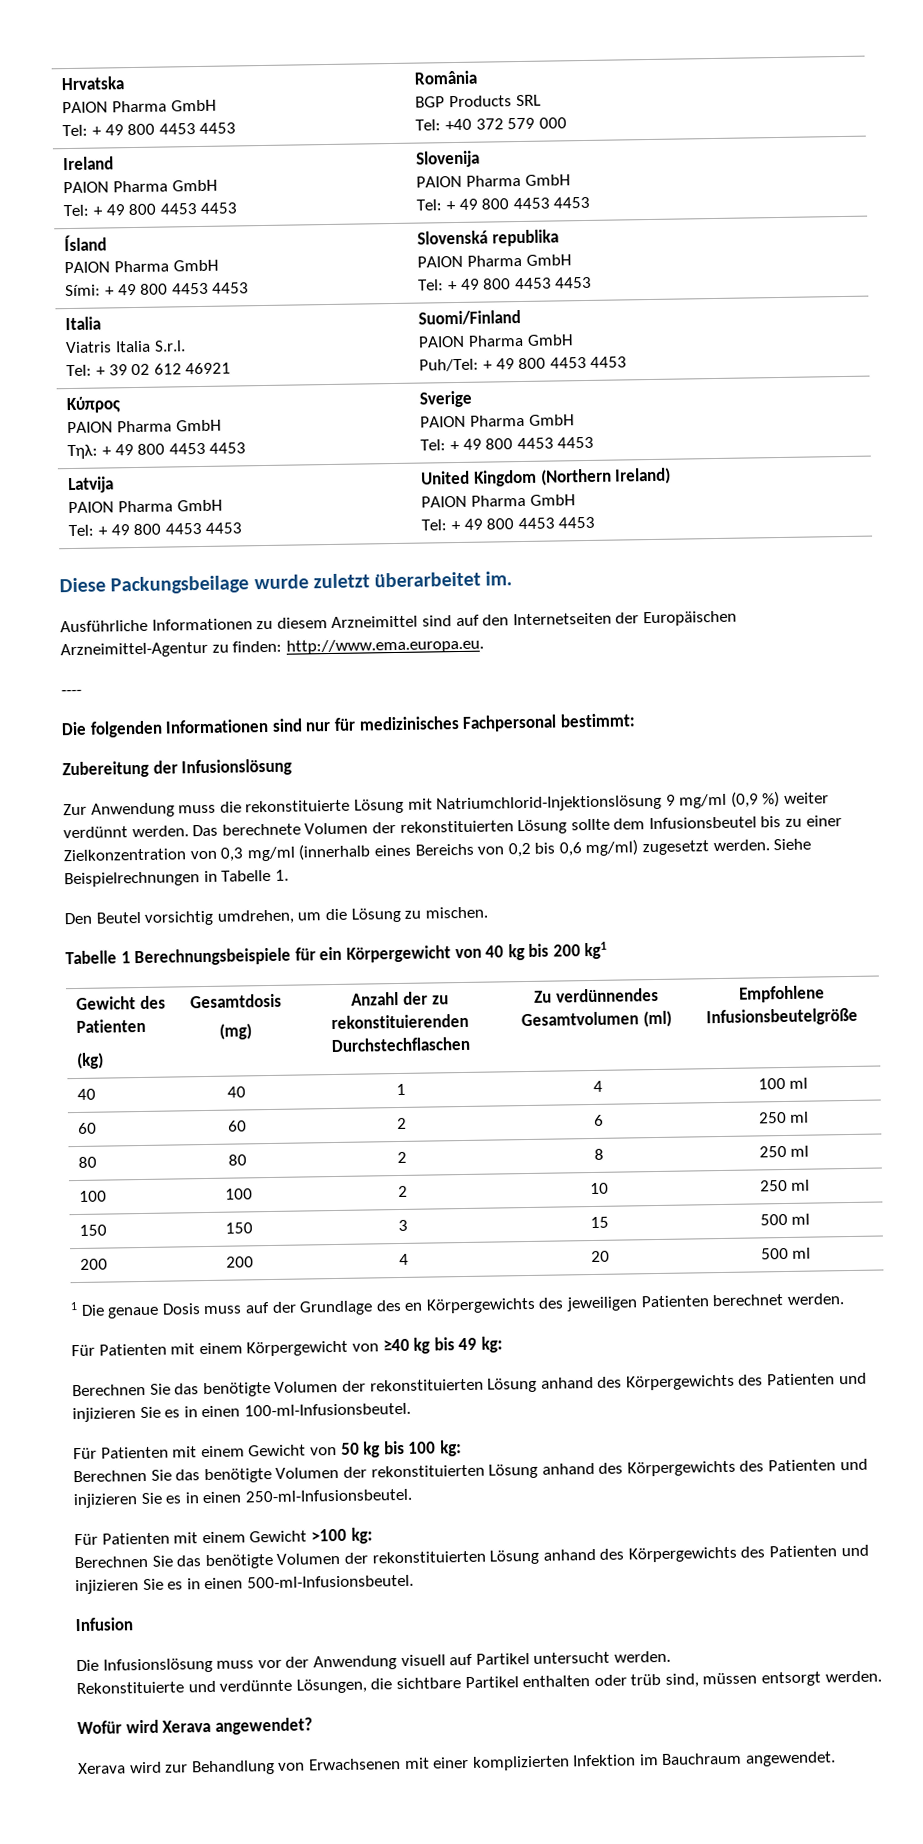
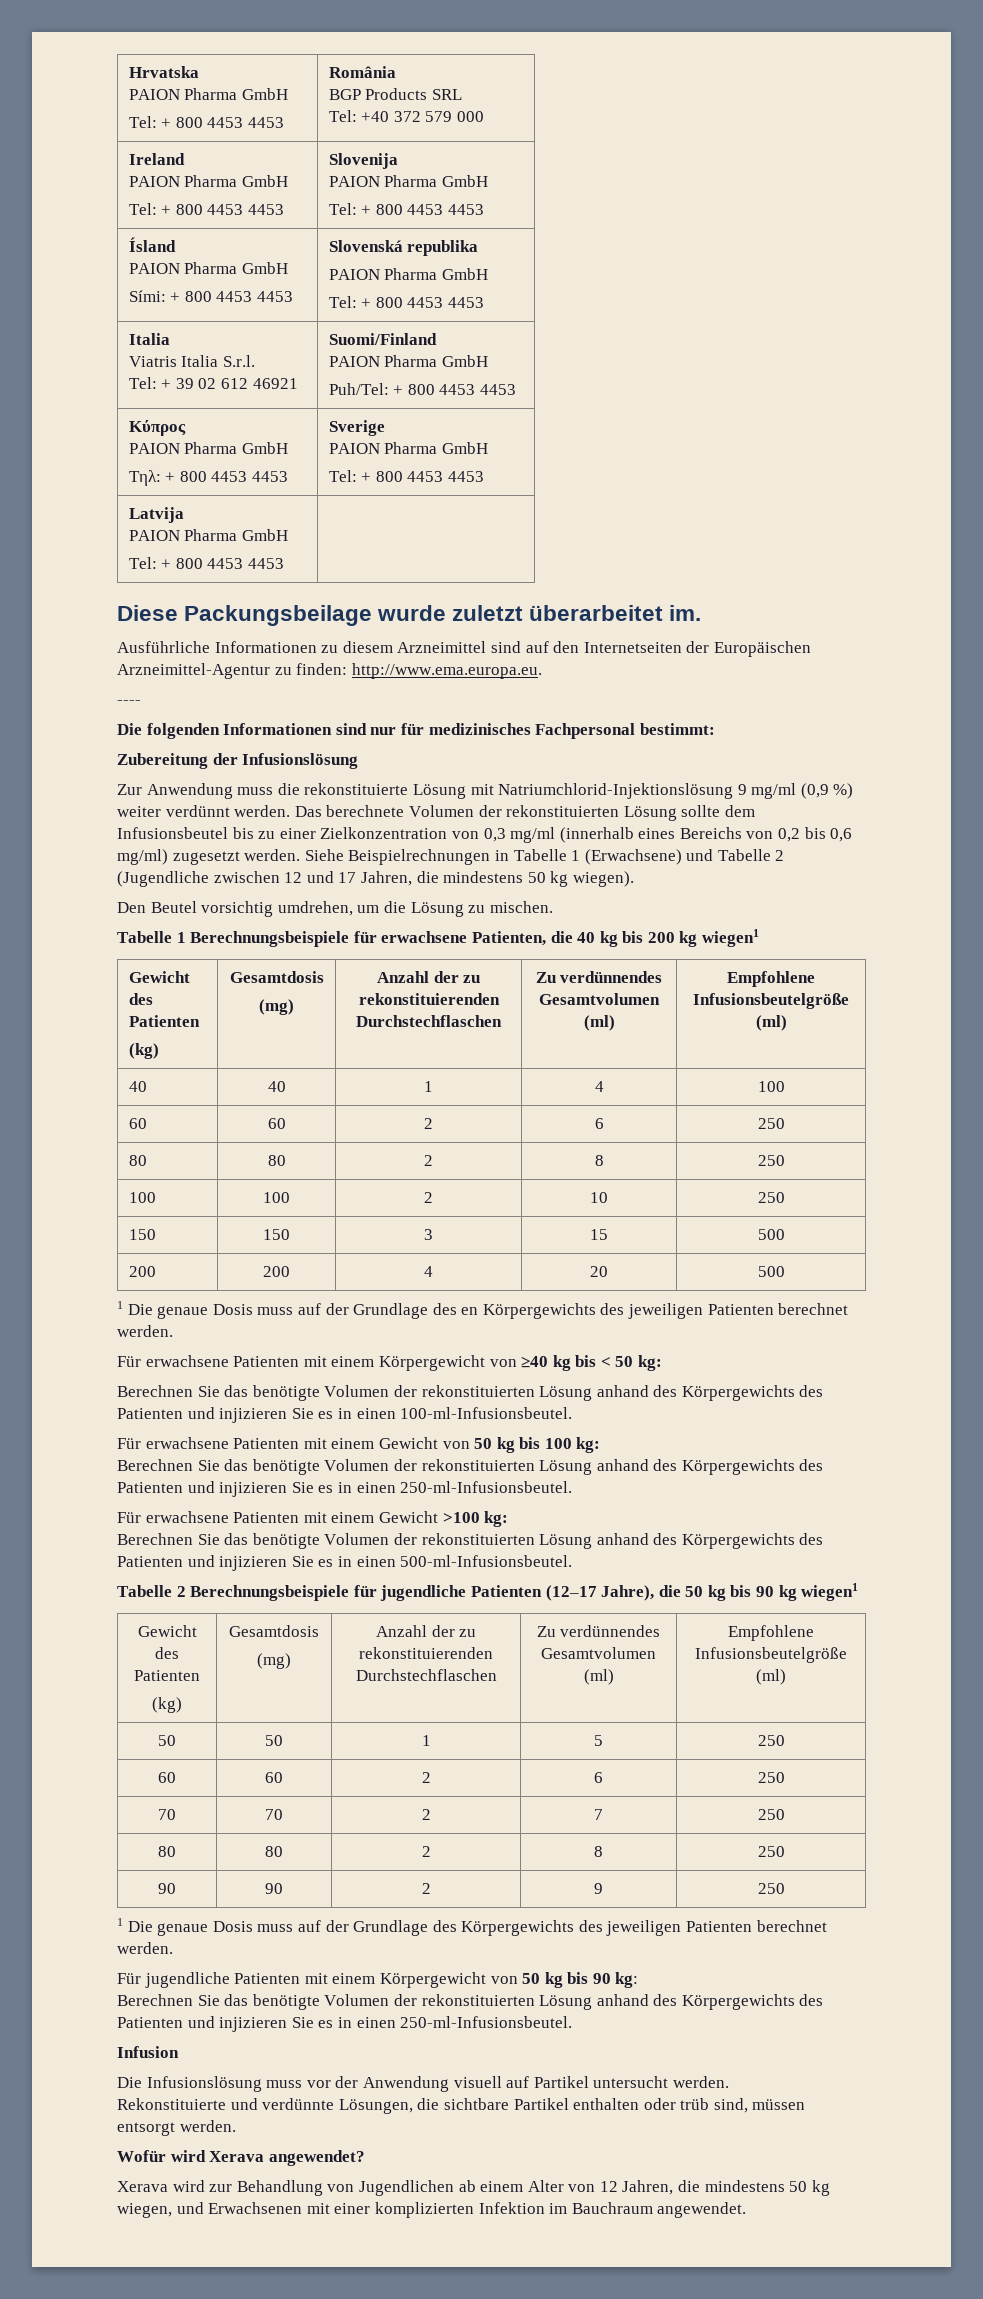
[104,124,124,136] 49 -> (172, 123) none
[105,204,125,216] 49 -> (172, 210) none
[458,198,478,210] 49 -> (372, 210) none
[117,283,137,296] 49 -> (181, 297) none
[460,278,480,290] 49 -> (372, 303) none
[495,358,515,370] 49 -> (404, 390) none
[114,444,134,456] 49 -> (176, 477) none
[462,438,482,450] 49 -> (372, 477) none
[110,522,243,536] [420,467,672,487] [421,494,576,508] [421,516,596,531] 49 800 4453 4453 | United Kingdom (Northern Ireland) // PAION Pharma GmbH // Tel: + 49 800 4453 4453 -> [175,558,285,569] 800 4453 4453 |
[274,869,289,881] 1. -> [571,849,785,865] [117,871,634,887] 1 (Erwachsene) und Tabelle 2 (Jugendliche zwischen 12 und 17 Jahren, die mindestens 50 kg wiegen).
[319,945,482,963] ein Körpergewicht von -> [381,931,573,946] erwachsene Patienten, die
[584,941,608,960] kg1 -> [679,929,760,947] kg wiegen1
(858, 1017) none -> [755,1015,787,1031] (ml)
[789,1077,809,1089] [78,1122,98,1134] [228,1120,247,1132] [397,1117,407,1130] [593,1114,604,1126] [757,1111,810,1124] [78,1156,98,1168] [228,1154,247,1166] [397,1151,407,1164] [593,1148,604,1160] [758,1145,810,1158] ml // 60 | 60 | 2 | 6 | 250 ml // 80 | 80 | 2 | 8 | 250 ml -> [128,1118,147,1129] [267,1118,286,1129] [424,1118,433,1129] [594,1118,604,1129] [757,1118,785,1129] [128,1155,147,1166] [267,1155,286,1166] [424,1155,433,1166] [594,1155,604,1166] [757,1155,785,1166] // 60 | 60 | 2 | 6 | 250 // 80 | 80 | 2 | 8 | 250
[791,1179,811,1191] ml -> (785, 1197) none
[791,1213,811,1225] ml -> (785, 1234) none
[792,1247,812,1259] ml -> (785, 1271) none
(95, 1350) none -> [145,1355,229,1367] erwachsene
[458,1337,478,1351] 49 -> [600,1356,634,1367] < 50
(97, 1453) none -> [145,1437,229,1449] erwachsene
(98, 1539) none -> [145,1511,229,1523] erwachsene
(414, 1581) none -> [117,1583,859,1601] [137,1625,197,1637] [155,1647,179,1659] [134,1670,200,1681] [152,1697,182,1713] [229,1625,319,1637] [257,1653,291,1669] [375,1625,477,1637] [359,1647,493,1659] [355,1669,497,1681] [536,1625,661,1637] [541,1647,656,1659] [583,1669,614,1685] [728,1625,814,1641] [695,1647,847,1663] [756,1669,786,1685] [158,1735,176,1746] [265,1735,283,1746] [421,1735,431,1746] [594,1735,603,1746] [757,1735,785,1746] [158,1772,176,1783] [265,1772,283,1783] [421,1772,431,1783] [594,1772,603,1783] [757,1772,785,1783] [158,1809,176,1820] [265,1809,283,1820] [421,1809,431,1820] [594,1809,603,1820] [757,1809,785,1820] [158,1846,176,1857] [265,1846,283,1857] [421,1846,431,1857] [594,1846,603,1857] [757,1846,785,1857] [158,1883,176,1894] [265,1883,283,1894] [421,1883,431,1894] [594,1883,603,1894] [757,1883,785,1894] [117,1918,827,1936] [117,1942,173,1954] [117,1972,639,1988] [117,1994,824,2010] [117,2016,573,2032] // Tabelle 2 Berechnungsbeispiele für jugendliche Patienten (12–17 Jahre), die 50 kg bis 90 kg wiegen1 // Gewicht des Patienten // (kg) | Gesamtdosis // (mg) | Anzahl der zu rekonstituierenden Durchstechflaschen | Zu verdünnendes Gesamtvolumen (ml) | Empfohlene Infusionsbeutelgröße (ml) // 50 | 50 | 1 | 5 | 250 // 60 | 60 | 2 | 6 | 250 // 70 | 70 | 2 | 7 | 250 // 80 | 80 | 2 | 8 | 250 // 90 | 90 | 2 | 9 | 250 // 1 Die genaue Dosis muss auf der Grundlage des Körpergewichts des jeweiligen Patienten berechnet werden. // Für jugendliche Patienten mit einem Körpergewicht von 50 kg bis 90 kg: // Berechnen Sie das benötigte Volumen der rekonstituierten Lösung anhand des Körpergewichts des Patienten und injizieren Sie es in einen 250-ml-Infusionsbeutel.
(306, 1766) none -> [358,2180,830,2196] [117,2202,204,2218] Jugendlichen ab einem Alter von 12 Jahren, die mindestens 50 kg wiegen, und

